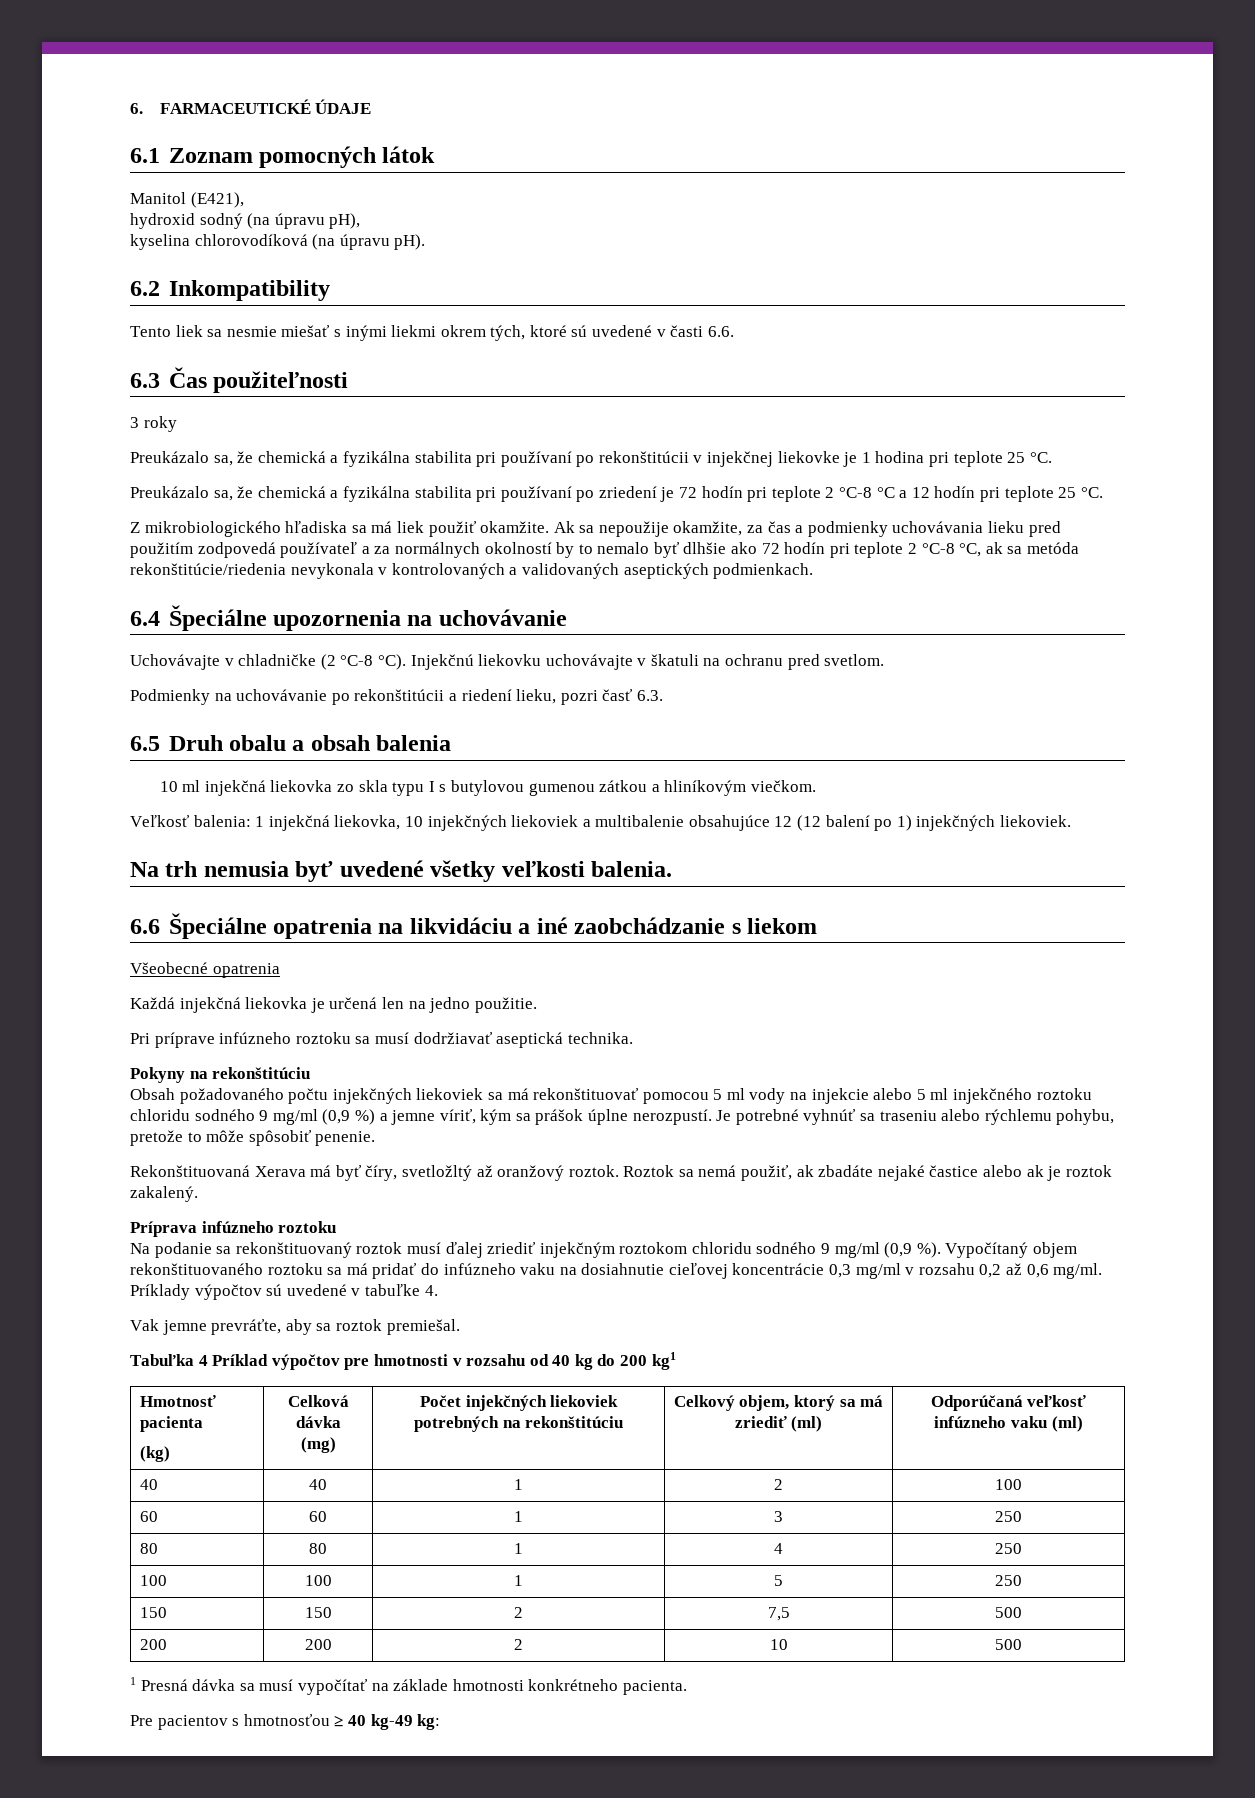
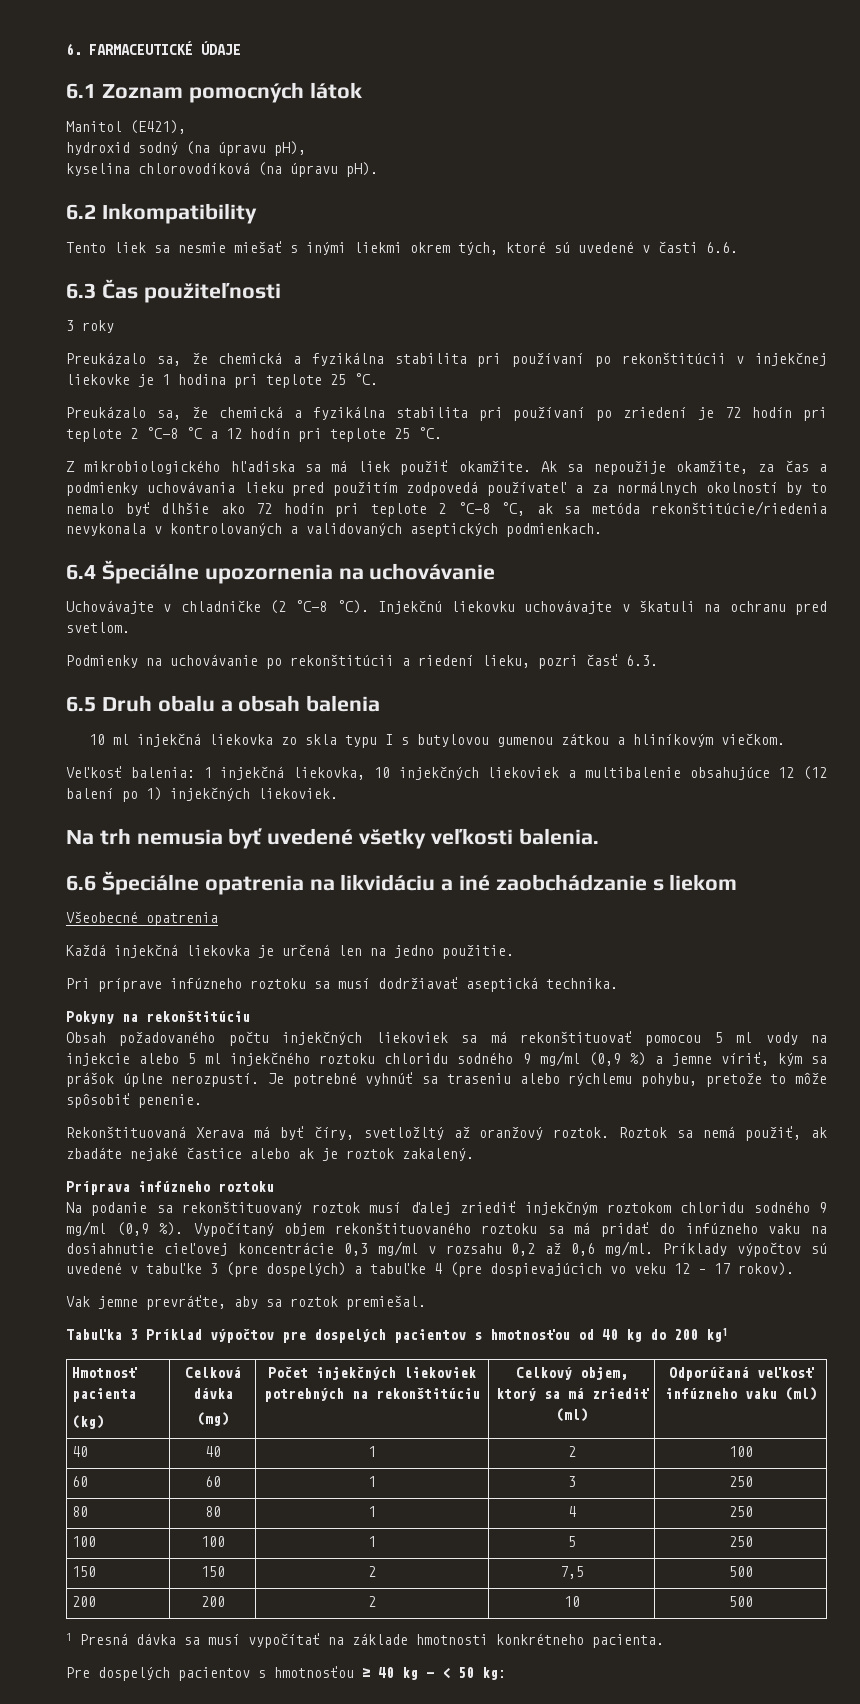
[424,1285,438,1296] 4. -> [210,1262,794,1277] 3 (pre dospelých) a tabuľke 4 (pre dospievajúcich vo veku 12 – 17 rokov).
[198,1355,208,1366] 4 -> [130,1329,138,1340] 3
[373,1354,526,1366] hmotnosti v rozsahu -> [314,1329,570,1343] dospelých pacientov s hmotnosťou
(153, 1720) none -> [98,1667,170,1681] dospelých
[370,1714,413,1730] kg-49 -> [402,1667,474,1680] kg - < 50

